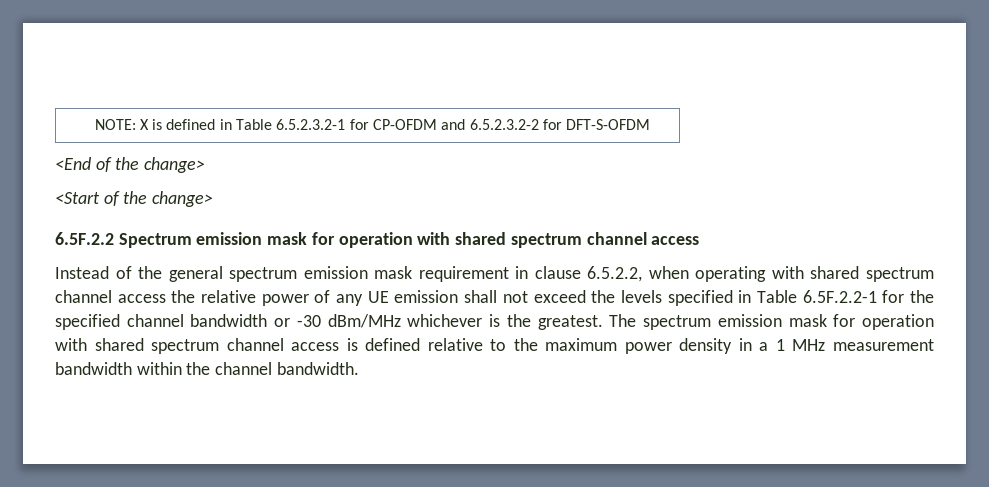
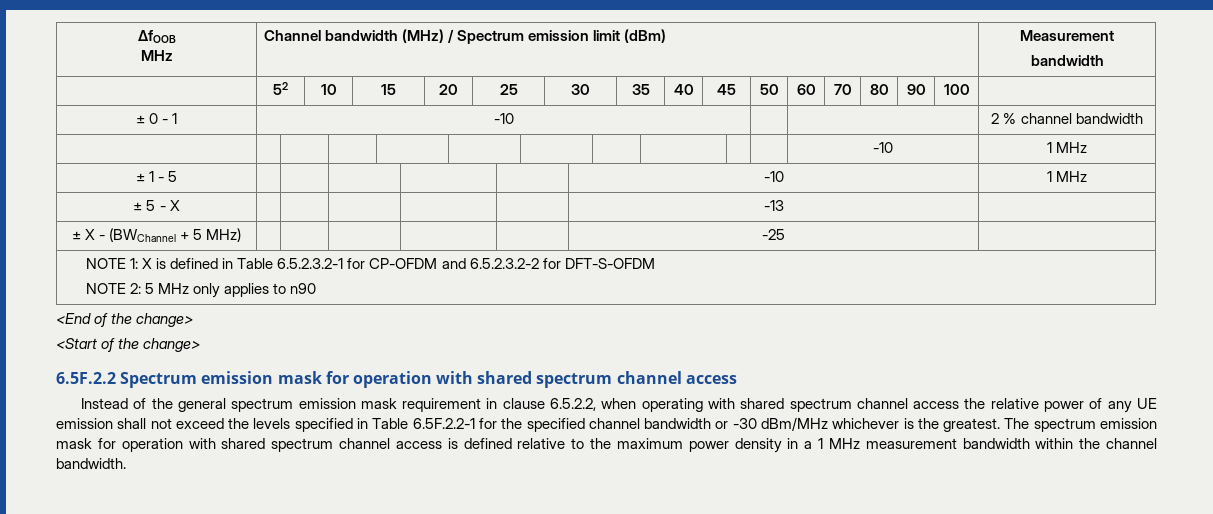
[94,119,136,130] NOTE: -> [137,30,176,43] [140,50,173,61] [263,29,667,44] [1020,30,1114,41] [1030,55,1104,66] [273,82,288,95] [320,84,337,95] [381,84,396,95] [439,84,458,95] [499,84,518,95] [571,84,590,95] [631,84,650,95] [673,84,694,95] [717,84,736,95] [759,84,779,95] [796,84,816,95] [833,84,852,95] [869,84,889,95] [906,84,926,95] [943,84,970,95] [135,113,178,124] [493,113,514,124] [991,113,1143,124] [873,142,893,153] [1046,142,1088,153] [135,171,178,182] [763,171,784,182] [1046,171,1088,182] [133,200,180,211] [763,200,784,211] [71,228,242,242] [762,229,785,240] [86,258,139,269] ΔfOOB // MHz | Channel bandwidth (MHz) / Spectrum emission limit (dBm) | Measurement // bandwidth // | 52 | 10 | 15 | 20 | 25 | 30 | 35 | 40 | 45 | 50 | 60 | 70 | 80 | 90 | 100 | // ± 0 - 1 | -10 | | | 2 % channel bandwidth // | | | | | | | | | | | -10 | 1 MHz // ± 1 - 5 | | | | | | -10 | 1 MHz // ± 5 - X | | | | | | -13 | // ± X - (BWChannel + 5 MHz) | | | | | | -25 | // NOTE 1:
(651, 124) none -> [86,283,317,298] // NOTE 2: 5 MHz only applies to n90

